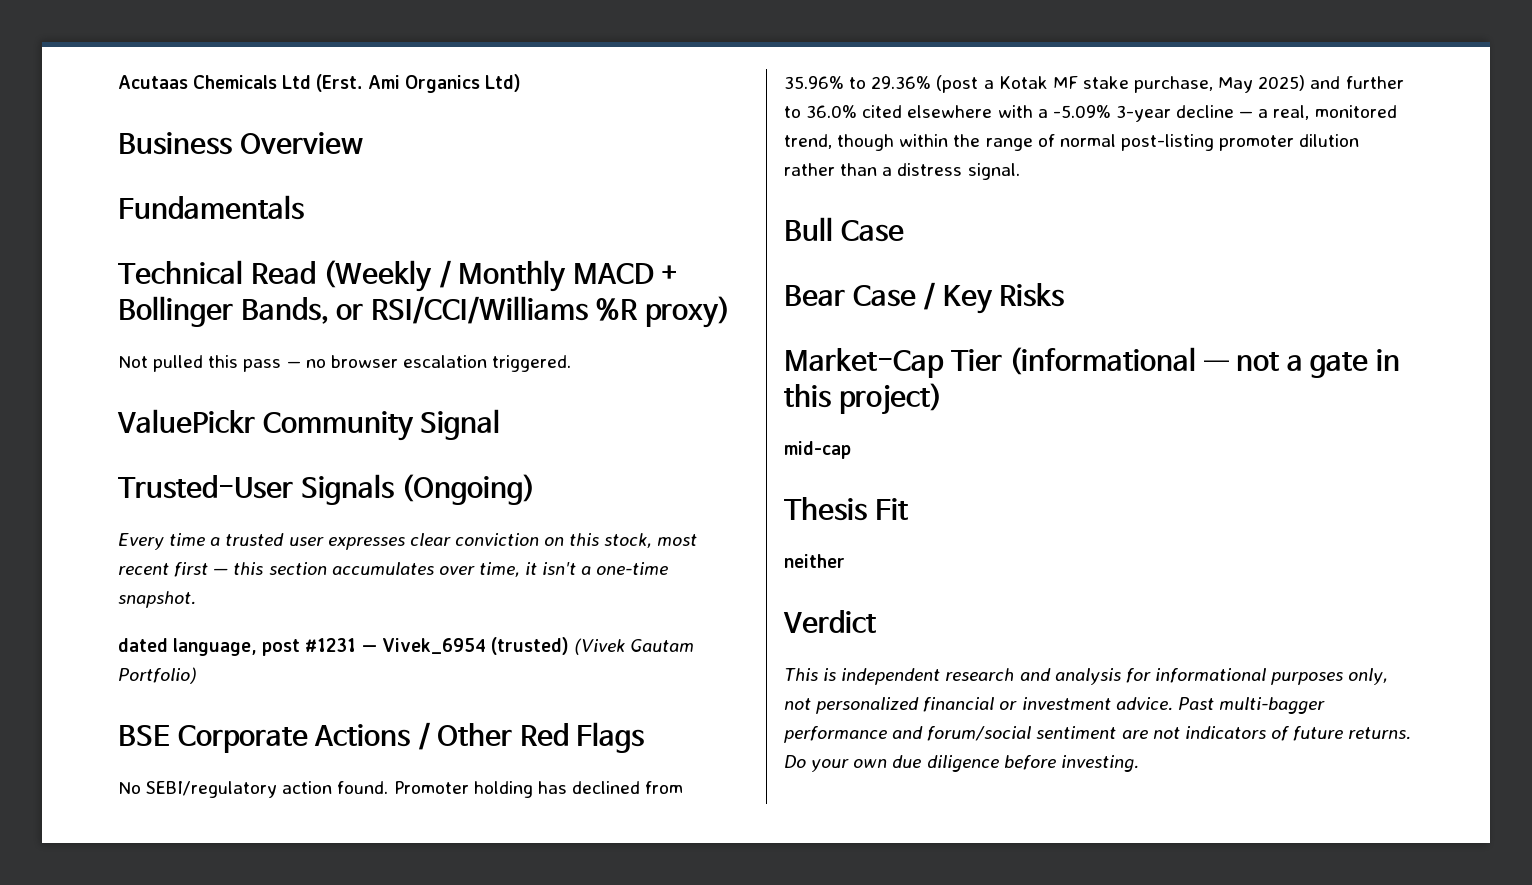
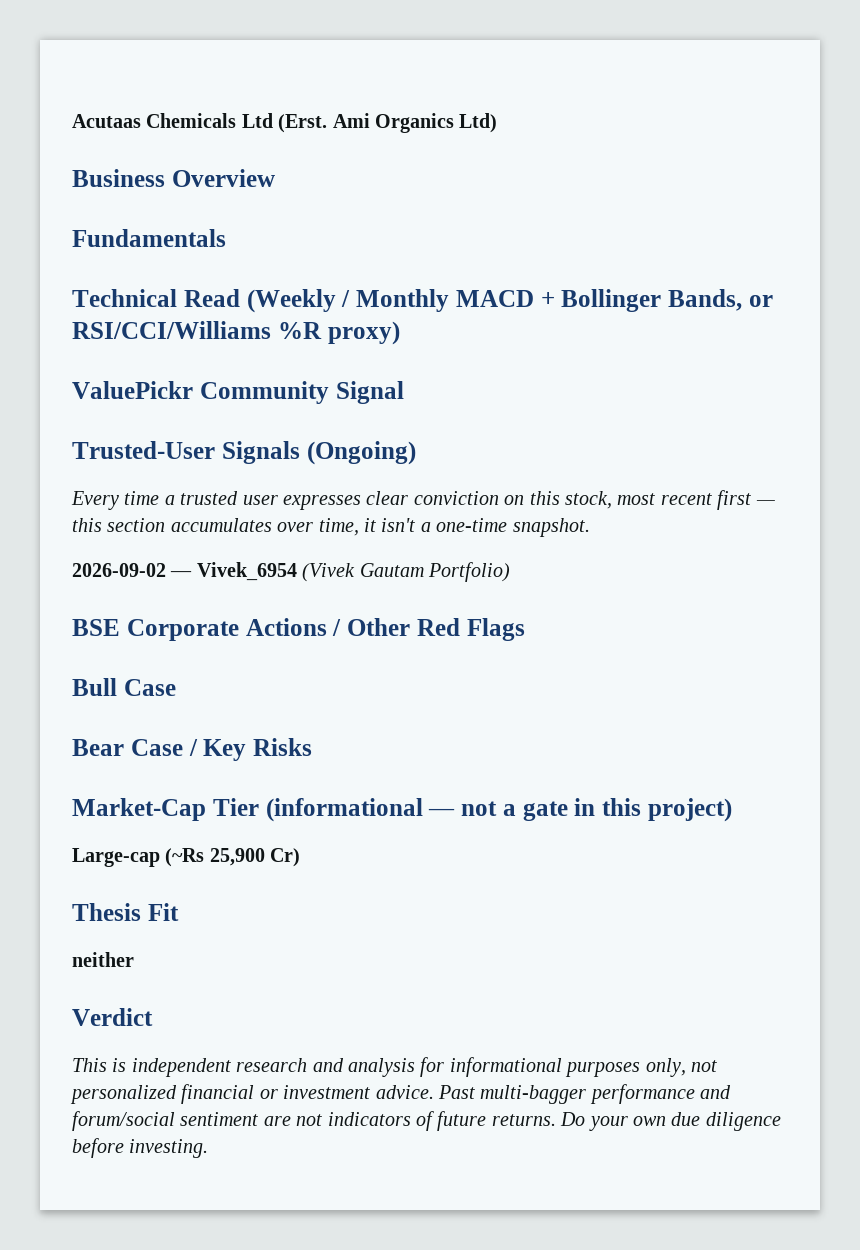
[118,355,572,372] // Not pulled this pass — no browser escalation triggered. -> (400, 333) none
[118,638,357,656] dated language, post #1231 -> [72,563,166,577] 2026-09-02
[490,637,569,655] (trusted) -> (297, 571) none
[118,781,684,798] [784,75,1404,93] [784,105,1397,122] [784,134,1360,151] [784,163,1020,180] // No SEBI/regulatory action found. Promoter holding has declined from 35.96% to 29.36% (post a Kotak MF stake purchase, May 2025) and further to 36.0% cited elsewhere with a -5.09% 3-year decline — a real, monitored trend, though within the range of normal post-listing promoter dilution rather than a distress signal. -> (525, 629) none
[784,441,851,459] mid-cap -> [72,848,301,867] Large-cap (~Rs 25,900 Cr)

